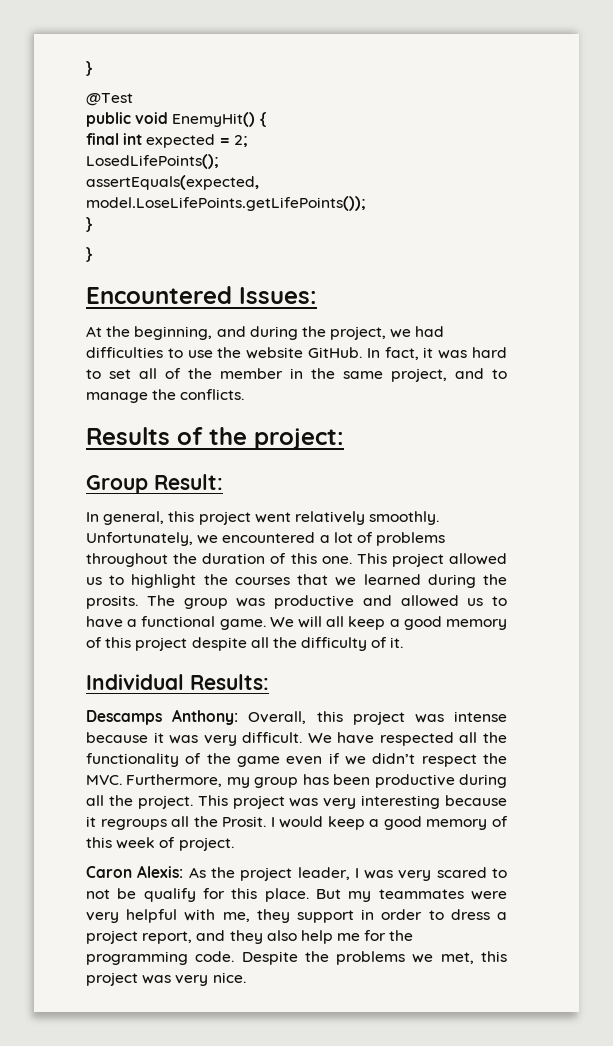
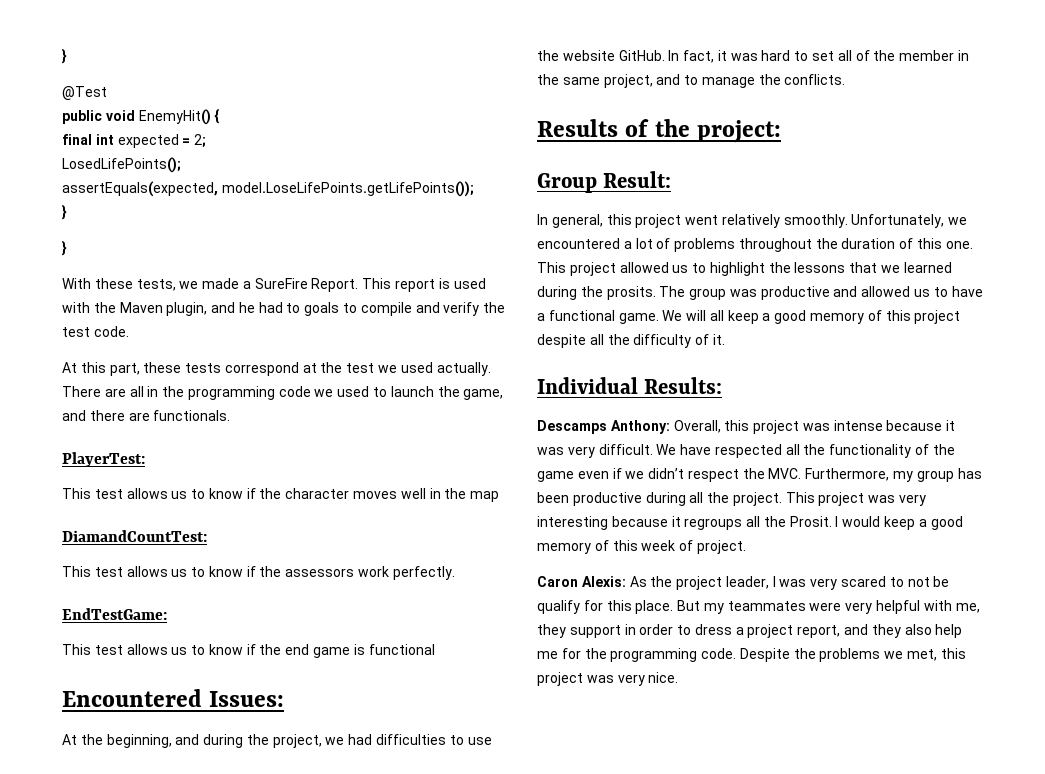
(93, 254) none -> [62,278,486,292] [62,302,506,316] [62,326,129,337] [62,362,491,376] [62,386,504,400] [62,410,231,421] [62,452,145,467] [62,488,500,502] [62,530,207,542] [62,566,455,580] [62,608,167,620] [62,644,435,658] // With these tests, we made a SureFire Report. This report is used with the Maven plugin, and he had to goals to compile and verify the test code. // At this part, these tests correspond at the test we used actually. There are all in the programming code we used to launch the game, and there are functionals. // PlayerTest: // This test allows us to know if the character moves well in the map // DiamandCountTest: // This test allows us to know if the assessors work perfectly. // EndTestGame: // This test allows us to know if the end game is functional
[234,577,290,585] courses -> [794,262,846,273] lessons

